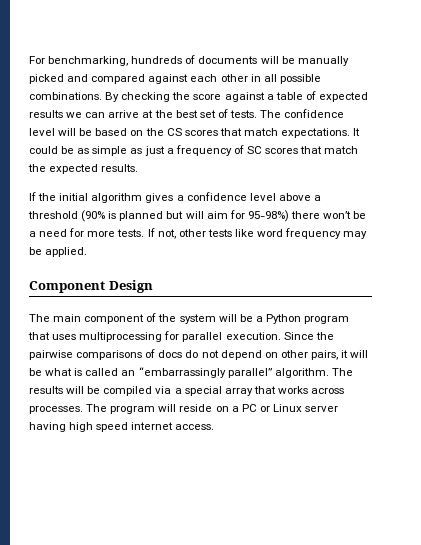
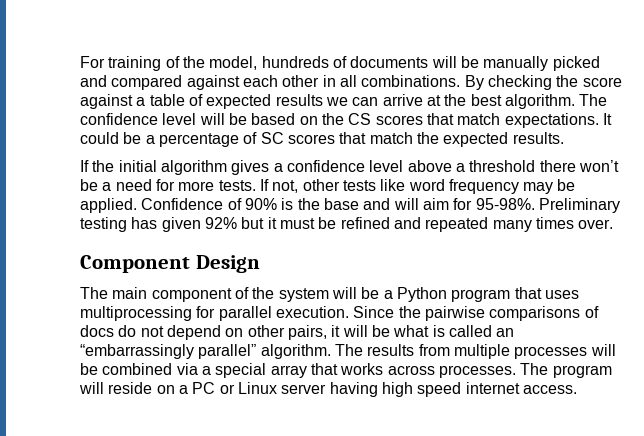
[48,56,129,66] benchmarking, -> [108,56,258,71] training of the model,
[279,74,321,84] possible -> (357, 81) none
[199,109,257,118] set of tests. -> [504,94,575,109] algorithm.
[77,145,232,156] as simple as just a frequency -> [145,133,239,147] a percentage
[81,210,289,222] (90% is planned but will aim for 95-98%) -> (536, 166) none
(88, 252) none -> [141,198,620,213] [80,217,614,232] Confidence of 90% is the base and will aim for 95-98%. Preliminary testing has given 92% but it must be refined and repeated many times over.
[66,386,153,396] will be compiled -> [418,344,616,359] [80,363,173,375] from multiple processes will be combined

